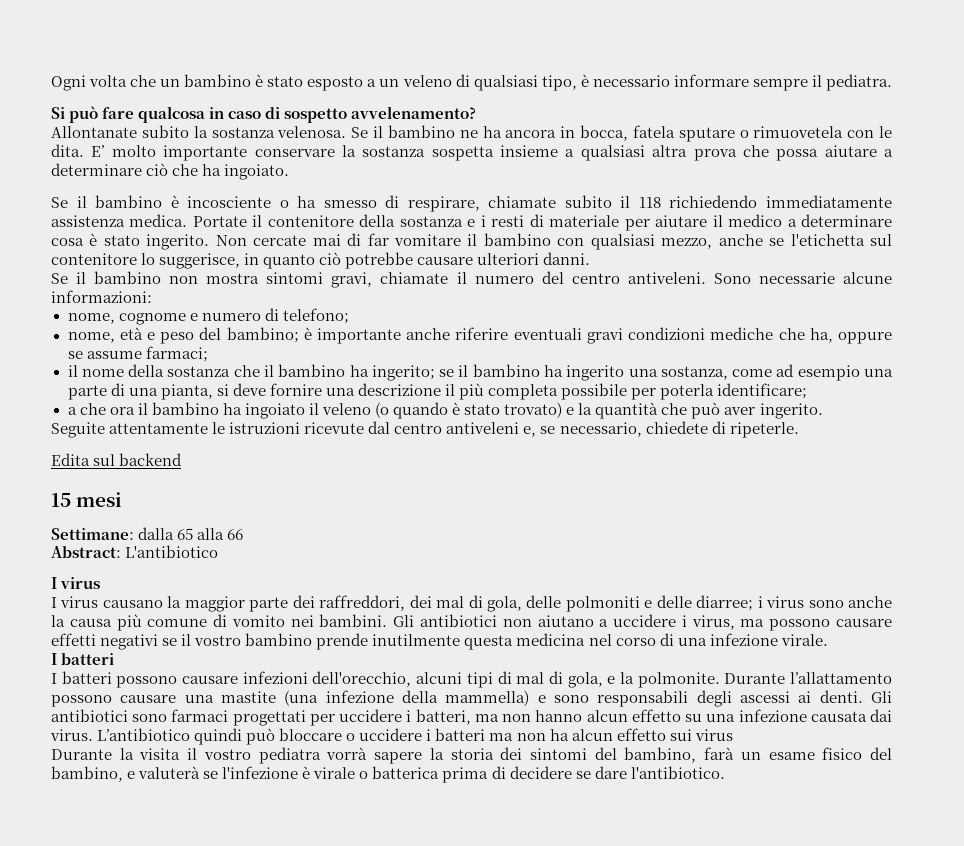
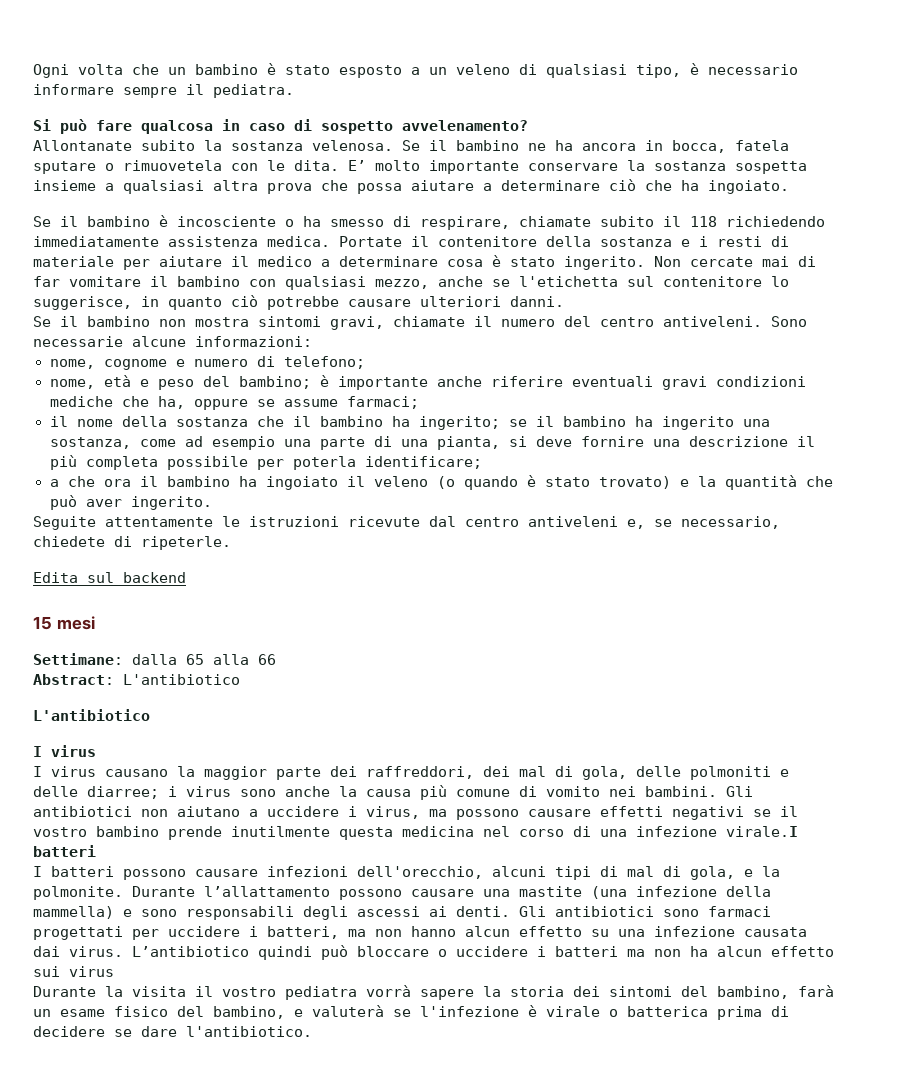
(219, 551) none -> [33,709,150,721] // L'antibiotico
[780,634,828,646] [51,653,57,665] virale. // I -> [726,826,798,837] virale.I

